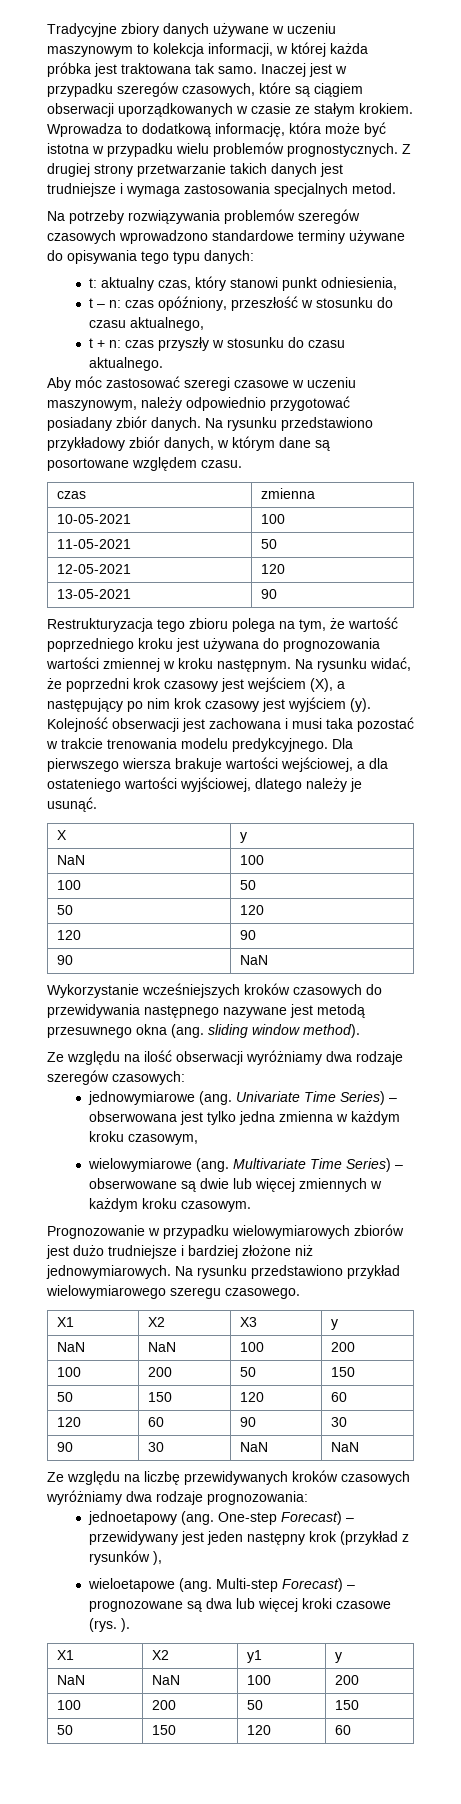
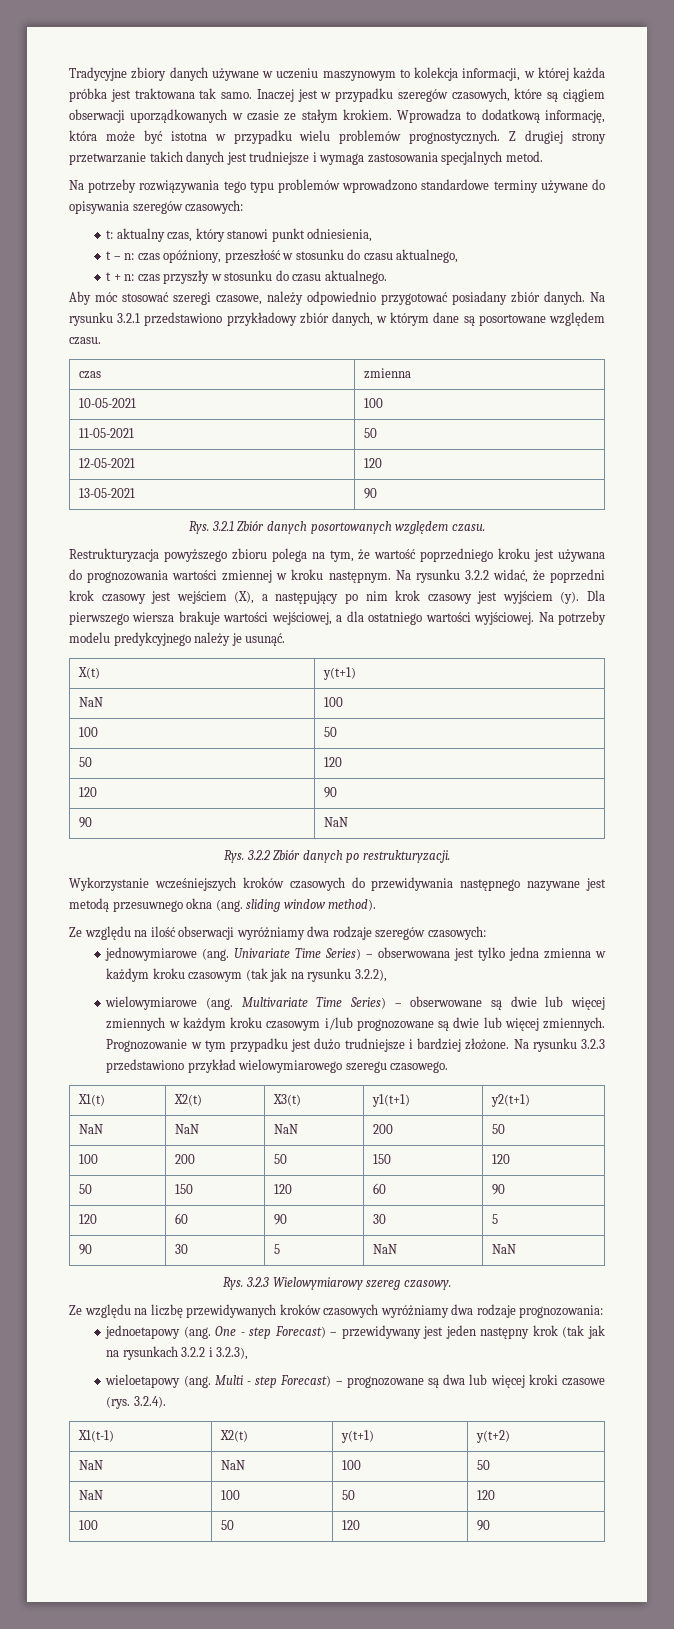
[224,209,360,224] [47,230,116,244] problemów szeregów czasowych -> [223,179,340,193] tego typu problemów
[141,250,254,264] tego typu danych: -> [132,200,244,214] szeregów czasowych:
[106,376,356,391] [47,400,137,411] zastosować szeregi czasowe w uczeniu maszynowym, -> [122,292,262,305] stosować szeregi czasowe,
(277, 424) none -> [117,313,141,323] 3.2.1
(278, 594) none -> [189,521,485,534] // Rys. 3.2.1 Zbiór danych posortowanych względem czasu.
[157,619,185,632] tego -> [163,549,227,562] powyższego
(367, 665) none -> [464,570,489,580] 3.2.2
[47,717,414,732] [46,738,328,752] Kolejność obserwacji jest zachowana i musi taka pozostać w trakcie trenowania modelu predykcyjnego. -> (580, 597) none
[47,777,302,792] ostateniego wartości wyjściowej, dlatego -> [368,611,606,625] [69,632,191,646] ostatniego wartości wyjściowej. Na potrzeby modelu predykcyjnego
[57,830,68,840] [240,832,248,843] X | y -> [77,667,100,679] [322,667,356,680] X(t) | y(t+1)
(269, 960) none -> [224,850,450,863] // Rys. 3.2.2 Zbiór danych po restrukturyzacji.
[127,1134,198,1145] czasowym, -> [188,968,387,982] czasowym (tak jak na rysunku 3.2.2),
[180,1201,251,1212] [47,1224,404,1239] czasowym. // Prognozowanie w przypadku wielowymiarowych zbiorów -> [266,1017,605,1031] [106,1038,289,1052] czasowym i/lub prognozowane są dwie lub więcej zmiennych. Prognozowanie w tym przypadku
[242,1245,313,1256] [46,1265,247,1279] złożone niż jednowymiarowych. Na rysunku -> [465,1038,606,1052] złożone. Na rysunku 3.2.3
[57,1317,75,1327] [148,1317,166,1327] [240,1317,258,1327] [331,1319,339,1330] [57,1342,86,1352] [148,1342,177,1352] [240,1342,265,1352] [331,1342,356,1352] [57,1367,82,1377] [148,1367,173,1377] [240,1367,257,1377] [331,1367,356,1377] [57,1392,74,1402] [148,1392,173,1402] [240,1392,265,1402] [331,1392,348,1402] X1 | X2 | X3 | y // NaN | NaN | 100 | 200 // 100 | 200 | 50 | 150 // 50 | 150 | 120 | 60 -> [77,1094,105,1106] [173,1094,202,1106] [272,1094,301,1106] [371,1094,410,1107] [490,1094,530,1107] [78,1124,103,1134] [174,1124,199,1134] [273,1124,298,1134] [372,1124,393,1134] [491,1124,505,1134] [78,1154,98,1164] [174,1154,195,1164] [273,1154,287,1164] [372,1154,391,1164] [491,1154,510,1164] [78,1184,92,1194] [174,1184,193,1194] [273,1184,292,1194] [372,1183,386,1194] [491,1184,505,1195] X1(t) | X2(t) | X3(t) | y1(t+1) | y2(t+1) // NaN | NaN | NaN | 200 | 50 // 100 | 200 | 50 | 150 | 120 // 50 | 150 | 120 | 60 | 90
[57,1442,74,1452] [148,1442,165,1452] [240,1442,269,1452] [331,1442,360,1452] // 90 | 30 | NaN | NaN -> [491,1214,498,1224] [78,1244,92,1255] [174,1244,188,1254] [273,1244,280,1254] [372,1244,397,1254] [491,1244,516,1254] [223,1277,451,1290] | 5 // 90 | 30 | 5 | NaN | NaN // Rys. 3.2.3 Wielowymiarowy szereg czasowy.
[217,1512,277,1525] One-step -> [215,1326,272,1339] One - step
[339,1531,409,1545] [88,1550,162,1565] [87,1578,278,1592] (przykład z rysunków ), // wieloetapowe (ang. Multi-step -> [562,1325,605,1339] [106,1346,249,1360] [105,1374,278,1388] (tak jak na rysunkach 3.2.2 i 3.2.3), // wieloetapowy (ang. Multi - step
[120,1618,130,1632] [57,1650,75,1660] [152,1650,170,1660] [247,1650,263,1663] [335,1652,343,1663] [57,1675,86,1685] [152,1675,181,1685] [247,1675,272,1685] [335,1675,360,1685] [57,1700,82,1710] [152,1700,177,1710] [247,1700,264,1710] [335,1700,360,1710] [57,1725,74,1735] [152,1725,177,1735] [247,1725,272,1735] [335,1725,352,1735] ). // X1 | X2 | y1 | y // NaN | NaN | 100 | 200 // 100 | 200 | 50 | 150 // 50 | 150 | 120 | 60 -> [133,1396,166,1408] [77,1430,114,1442] [219,1430,248,1442] [340,1430,374,1443] [475,1430,510,1443] [78,1460,103,1470] [220,1460,245,1470] [341,1460,361,1470] [476,1460,490,1470] [78,1490,103,1500] [220,1490,240,1500] [341,1490,355,1500] [476,1490,495,1500] [78,1520,98,1530] [220,1520,234,1530] [341,1520,360,1530] [476,1520,490,1531] 3.2.4). // X1(t-1) | X2(t) | y(t+1) | y(t+2) // NaN | NaN | 100 | 50 // NaN | 100 | 50 | 120 // 100 | 50 | 120 | 90

